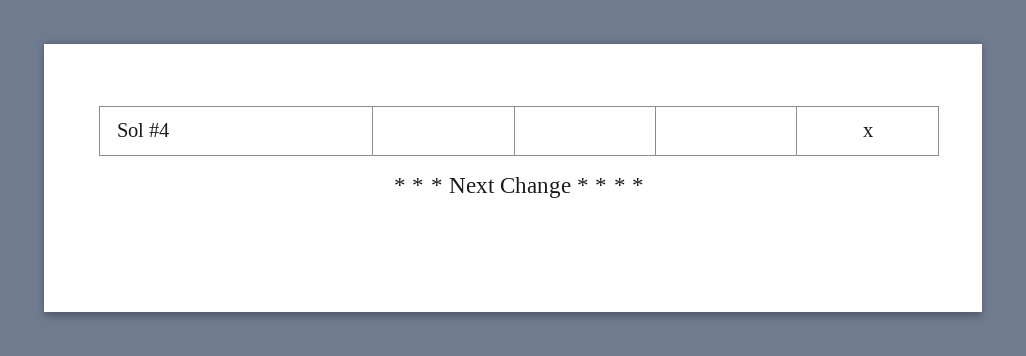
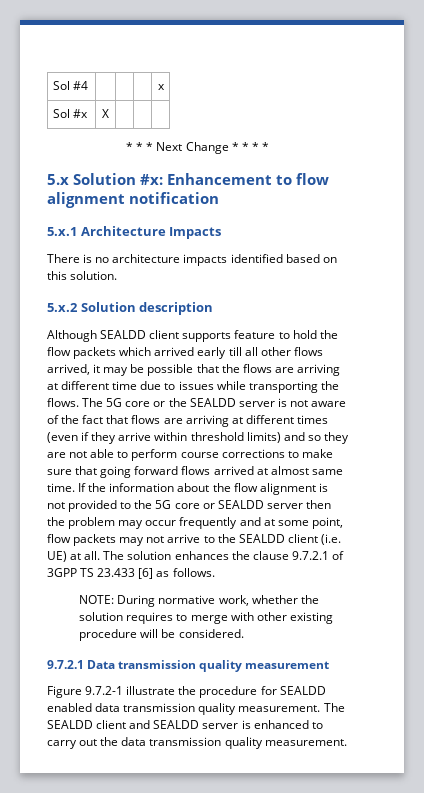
(873, 132) none -> [52,109,89,118] [102,109,109,118] // Sol #x | X | | |
(644, 185) none -> [47,173,329,185] [47,192,219,208] [47,226,222,239] [47,254,337,266] [47,271,118,280] [47,302,214,315] [47,330,338,342] [47,347,323,359] [47,364,340,376] [47,381,339,393] [47,398,347,407] [47,415,328,427] [47,432,349,444] [47,449,333,461] [47,466,343,478] [47,483,328,495] [47,500,331,512] [47,517,343,529] [47,534,341,546] [47,551,344,562] [47,568,215,579] [79,595,319,607] [79,612,333,624] [79,629,244,641] [47,660,330,672] [47,686,326,698] [47,703,345,715] [47,720,323,729] [47,737,347,749] // 5.x Solution #x: Enhancement to flow alignment notification // 5.x.1 Architecture Impacts // There is no architecture impacts identified based on this solution. // 5.x.2 Solution description // Although SEALDD client supports feature to hold the flow packets which arrived early till all other flows arrived, it may be possible that the flows are arriving at different time due to issues while transporting the flows. The 5G core or the SEALDD server is not aware of the fact that flows are arriving at different times (even if they arrive within threshold limits) and so they are not able to perform course corrections to make sure that going forward flows arrived at almost same time. If the information about the flow alignment is not provided to the 5G core or SEALDD server then the problem may occur frequently and at some point, flow packets may not arrive to the SEALDD client (i.e. UE) at all. The solution enhances the clause 9.7.2.1 of 3GPP TS 23.433 [6] as follows. // NOTE: During normative work, whether the solution requires to merge with other existing procedure will be considered. // 9.7.2.1 Data transmission quality measurement // Figure 9.7.2-1 illustrate the procedure for SEALDD enabled data transmission quality measurement. The SEALDD client and SEALDD server is enhanced to carry out the data transmission quality measurement.

